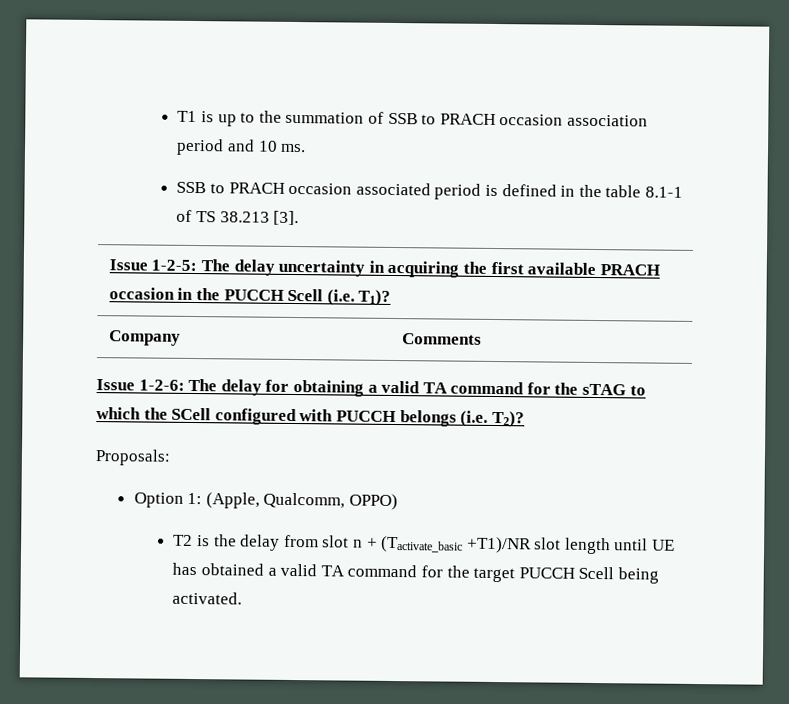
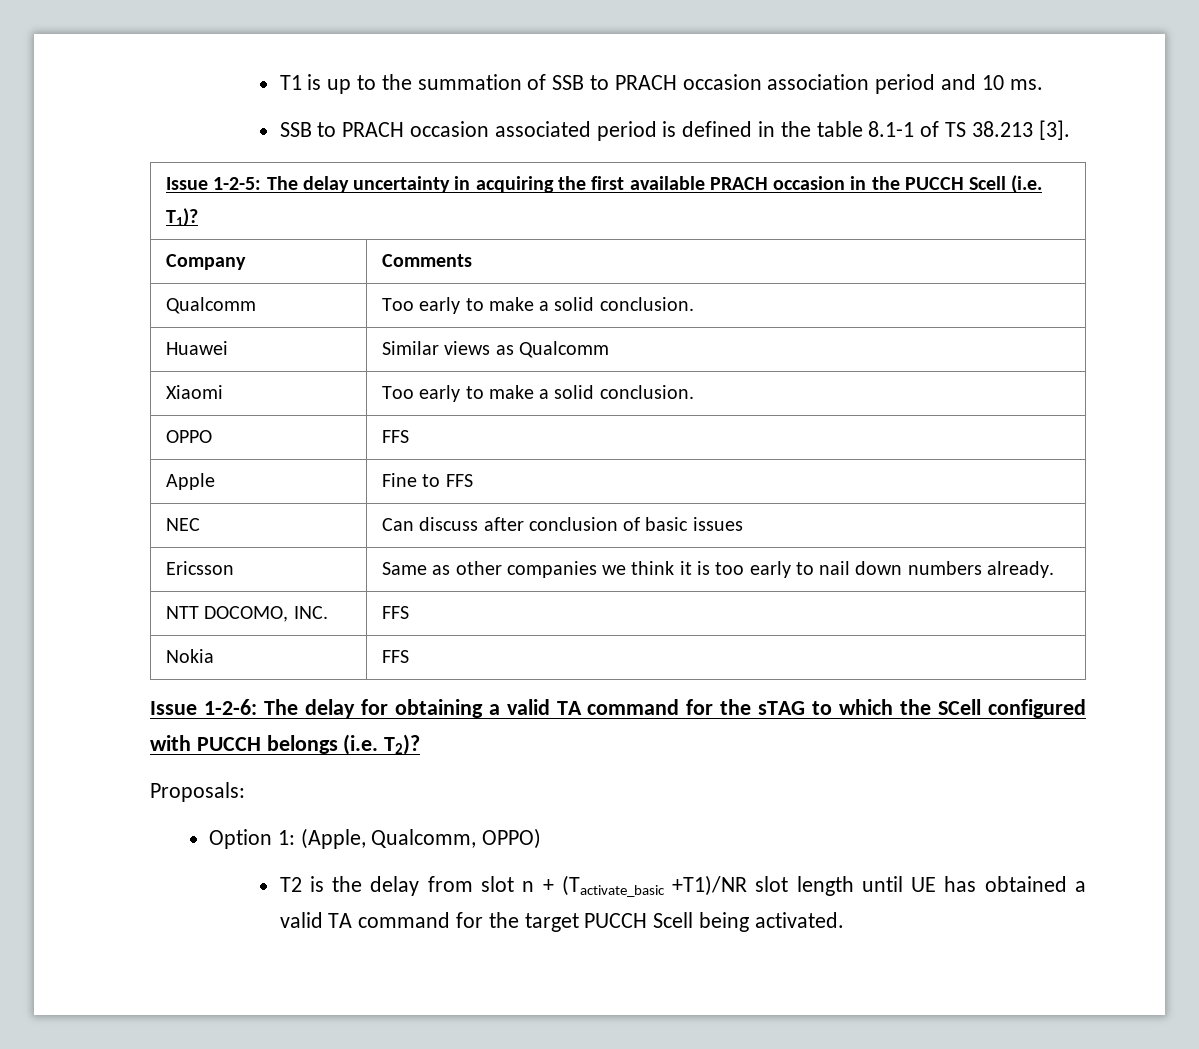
(482, 339) none -> [166,297,257,314] [382,297,694,314] [166,341,229,355] [382,341,609,358] [166,385,224,399] [382,385,694,402] [166,430,213,443] [382,430,410,443] [166,473,216,490] [382,473,473,487] [166,518,201,531] [382,517,743,531] [166,561,235,575] [382,561,1054,578] [166,606,328,622] [382,606,410,619] [166,649,215,663] [382,650,410,663] // Qualcomm | Too early to make a solid conclusion. // Huawei | Similar views as Qualcomm // Xiaomi | Too early to make a solid conclusion. // OPPO | FFS // Apple | Fine to FFS // NEC | Can discuss after conclusion of basic issues // Ericsson | Same as other companies we think it is too early to nail down numbers already. // NTT DOCOMO, INC. | FFS // Nokia | FFS

